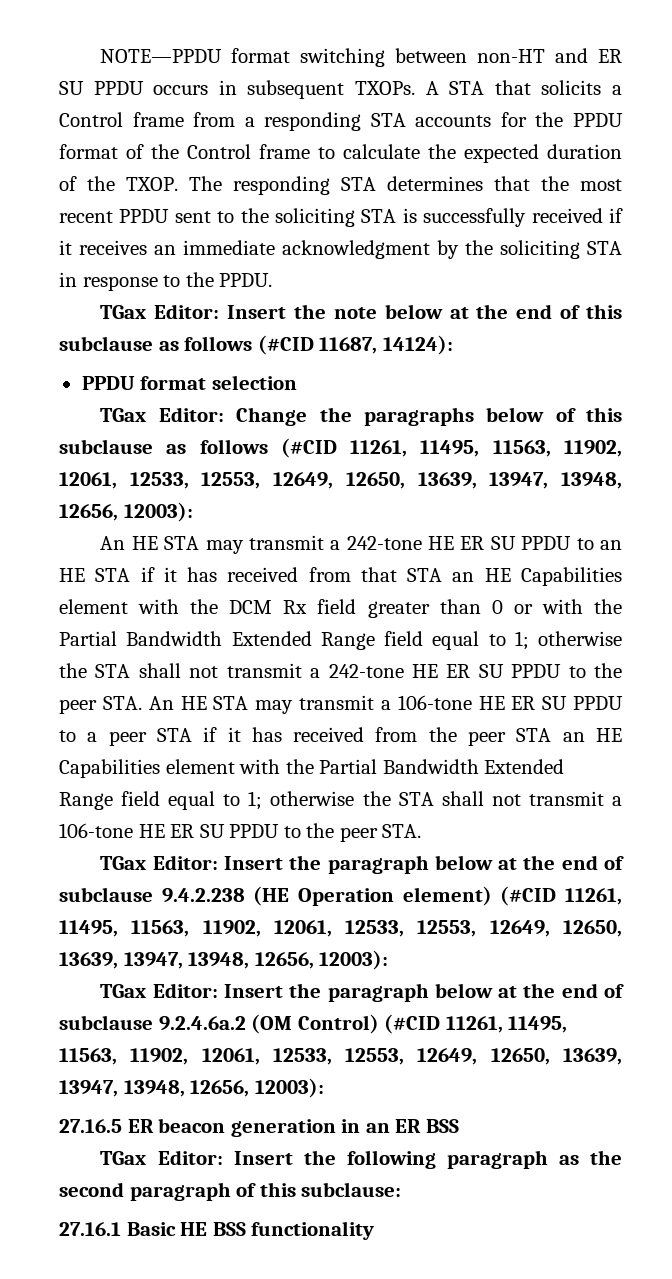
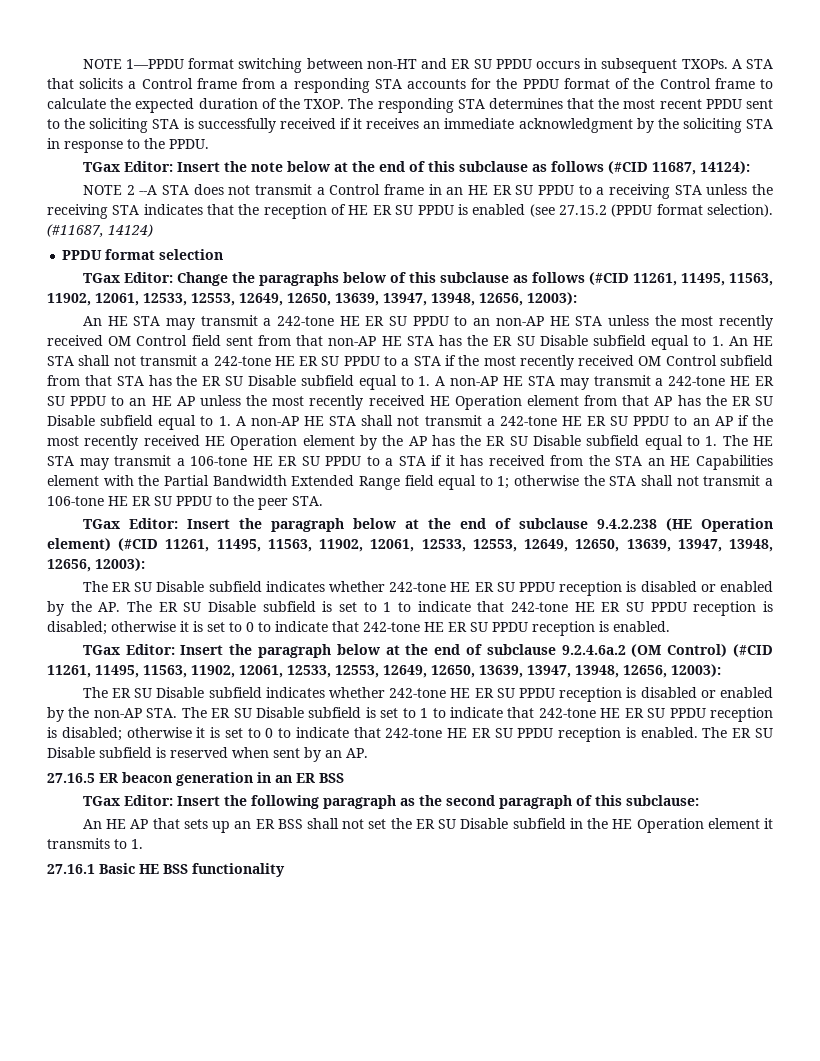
[100,49,223,63] NOTE—PPDU -> [82,59,185,69] NOTE 1—PPDU
(453, 345) none -> [82,184,773,199] [47,204,774,219] [47,224,153,238] // NOTE 2 --A STA does not transmit a Control frame in an HE ER SU PPDU to a receiving STA unless the receiving STA indicates that the reception of HE ER SU PPDU is enabled (see 27.15.2 (PPDU format selection). (#11687, 14124)
[59,567,622,586] [59,599,622,618] [59,631,622,650] [59,663,87,678] HE STA if it has received from that STA an HE Capabilities element with the DCM Rx field greater than 0 or with the Partial Bandwidth Extended Range field equal to 1; otherwise the -> [495,315,774,330] [47,335,774,350] non-AP HE STA unless the most recently received OM Control field sent from that non-AP HE STA has the ER SU Disable subfield equal to 1. An HE
[594,663,623,678] [59,696,174,714] the peer STA. An -> [401,355,773,370] [47,375,774,390] [47,395,773,410] [47,415,773,430] [47,435,748,450] a STA if the most recently received OM Control subfield from that STA has the ER SU Disable subfield equal to 1. A non-AP HE STA may transmit a 242-tone HE ER SU PPDU to an HE AP unless the most recently received HE Operation element from that AP has the ER SU Disable subfield equal to 1. A non-AP HE STA shall not transmit a 242-tone HE ER SU PPDU to an AP if the most recently received HE Operation element by the AP has the ER SU Disable subfield equal to 1. The
[108,731,147,746] peer -> (394, 462) none
[468,731,507,746] peer -> (610, 460) none
(389, 960) none -> [82,581,774,596] [47,601,773,616] [47,621,670,636] // The ER SU Disable subfield indicates whether 242-tone HE ER SU PPDU reception is disabled or enabled by the AP. The ER SU Disable subfield is set to 1 to indicate that 242-tone HE ER SU PPDU reception is disabled; otherwise it is set to 0 to indicate that 242-tone HE ER SU PPDU reception is enabled.
(324, 1088) none -> [82,687,774,702] [47,707,774,722] [47,727,774,742] [47,747,368,762] // The ER SU Disable subfield indicates whether 242-tone HE ER SU PPDU reception is disabled or enabled by the non-AP STA. The ER SU Disable subfield is set to 1 to indicate that 242-tone HE ER SU PPDU reception is disabled; otherwise it is set to 0 to indicate that 242-tone HE ER SU PPDU reception is enabled. The ER SU Disable subfield is reserved when sent by an AP.
(402, 1189) none -> [82,818,773,833] [47,838,143,849] // An HE AP that sets up an ER BSS shall not set the ER SU Disable subfield in the HE Operation element it transmits to 1.

